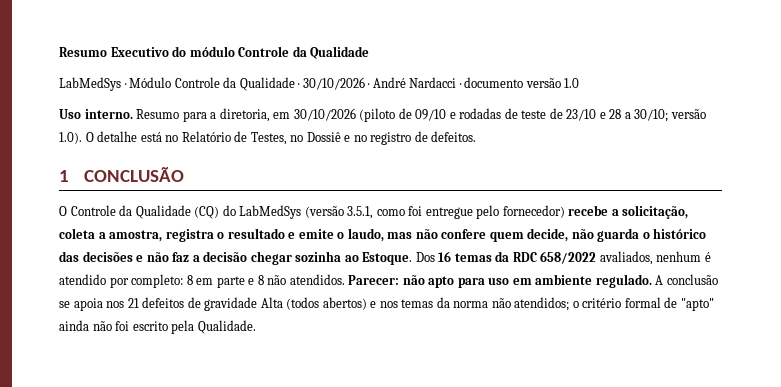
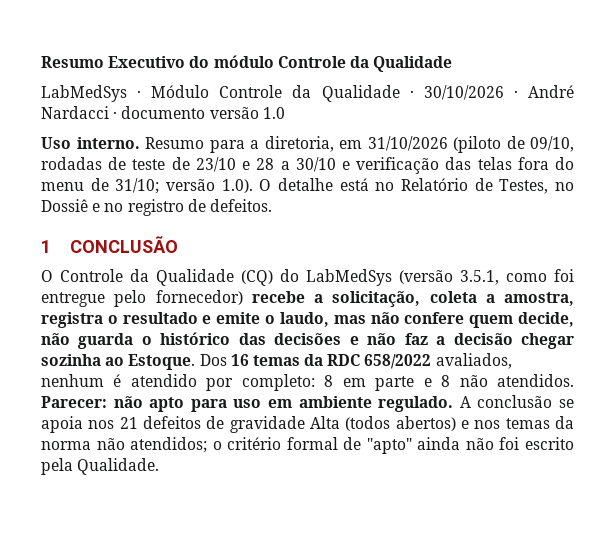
[293,108,356,121] 30/10/2026 -> [367,136,448,151] 31/10/2026
[415,109,456,121] 09/10 e -> [530,136,574,152] 09/10,
[634,109,669,122] 30/10; -> [295,157,575,174] [41,178,160,194] 30/10 e verificação das telas fora do menu de 31/10;

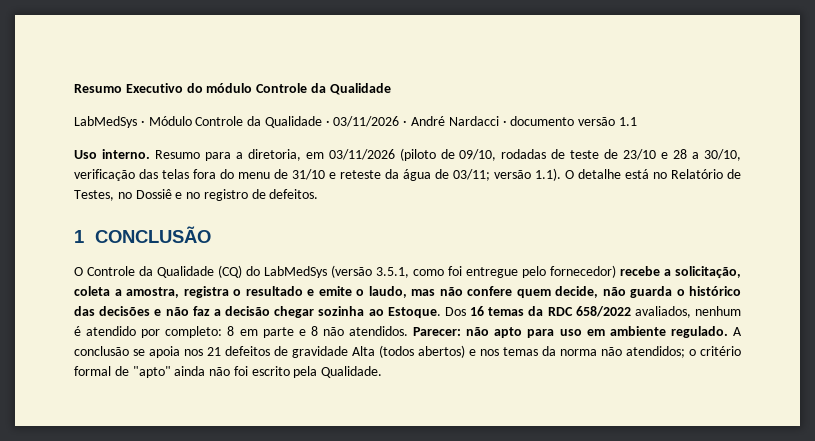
[423,85,504,100] 30/10/2026 -> [333,116,400,127] 03/11/2026
[262,107,285,119] 1.0 -> [618,117,637,126] 1.1
[367,136,448,151] 31/10/2026 -> [328,149,395,160] 03/11/2026
[295,157,350,172] 30/10 e -> [703,149,741,161] 30/10,
[115,178,253,194] 31/10; versão 1.0). -> [292,168,561,181] 31/10 e reteste da água de 03/11; versão 1.1).

